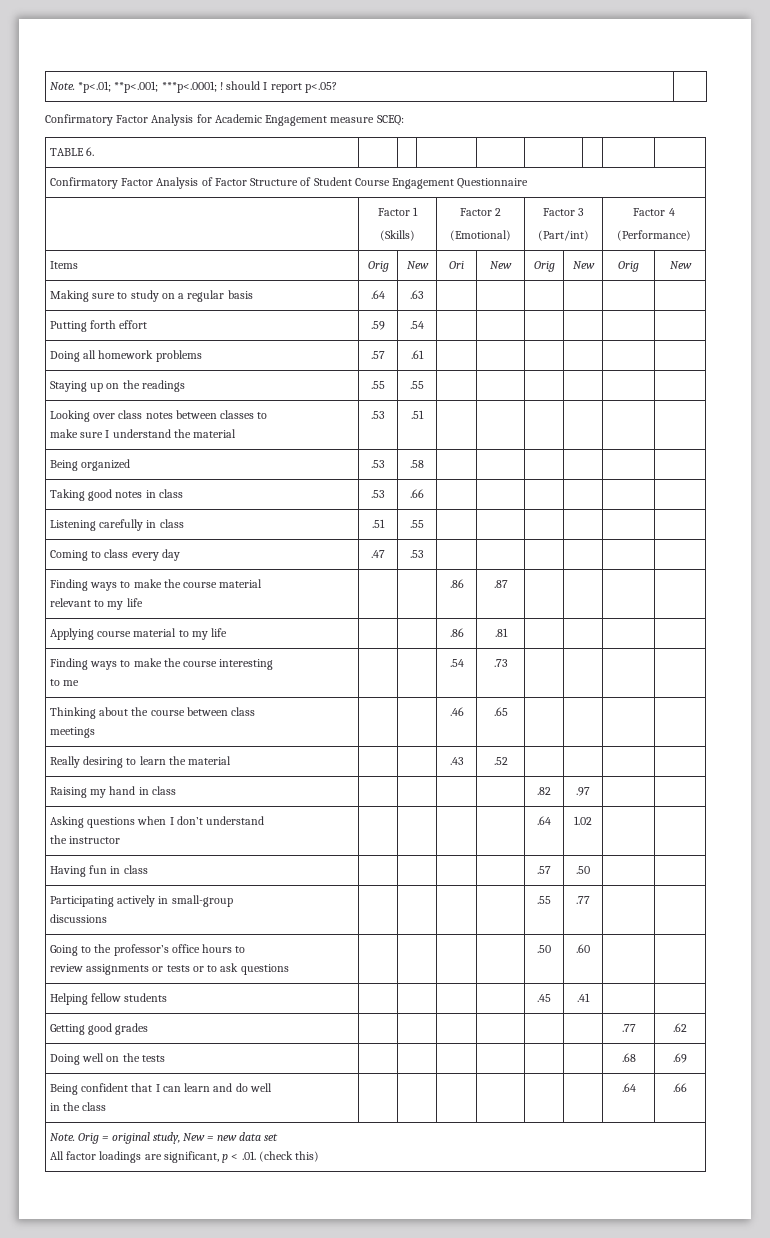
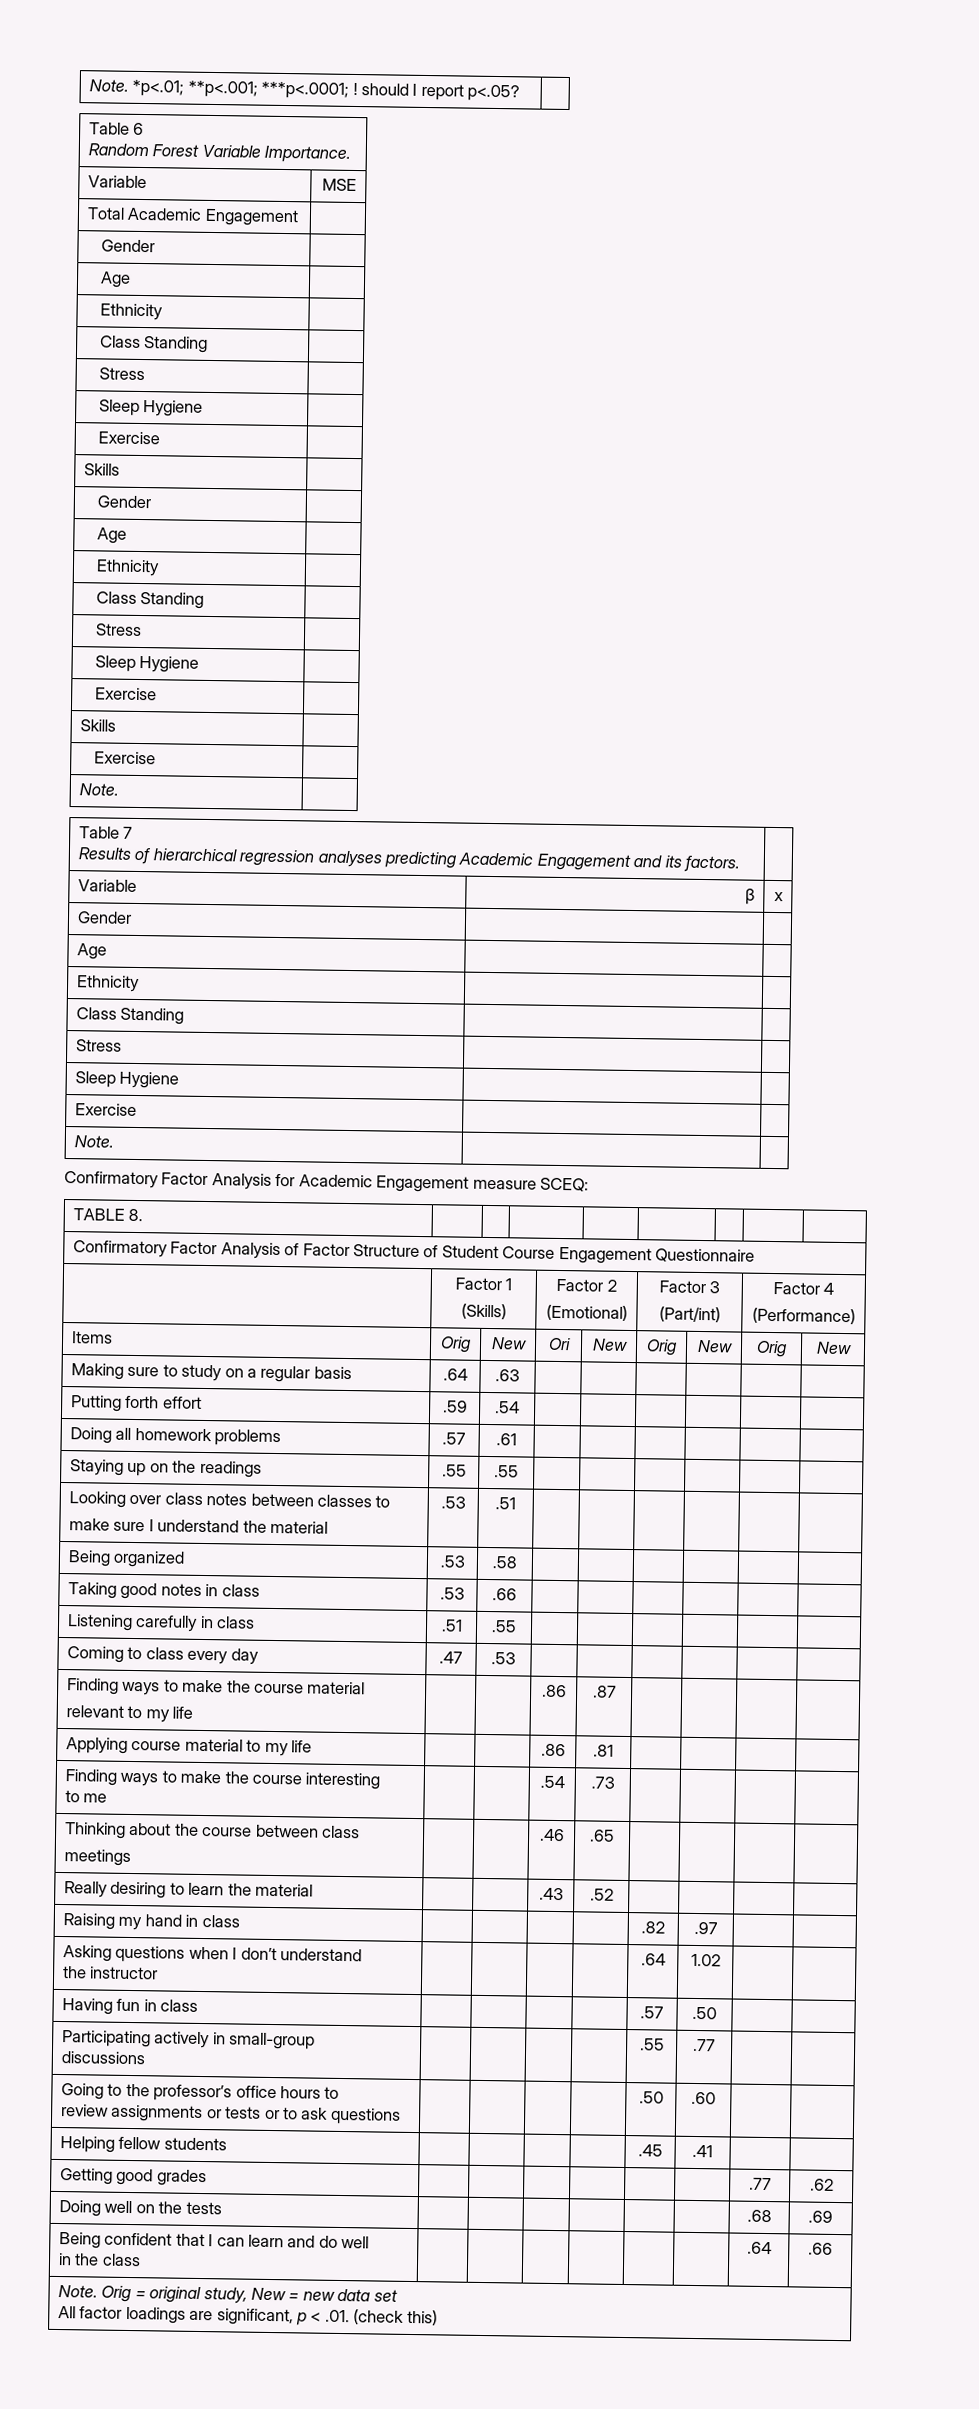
(337, 87) none -> [88,122,145,136] [87,143,352,163] [87,175,147,189] [322,178,358,192] [86,207,299,227] [100,239,155,253] [99,271,131,288] [99,303,163,321] [99,335,209,353] [98,367,145,381] [98,399,204,417] [97,431,160,445] [83,463,120,476] [96,495,151,509] [96,527,127,544] [95,559,160,577] [95,591,205,609] [95,623,142,637] [94,655,200,673] [94,687,157,701] [79,719,116,732] [93,751,156,765] [78,783,119,796] [78,826,134,839] [77,847,741,873] [77,879,137,892] [745,888,756,905] [774,891,785,902] [76,911,132,924] [76,943,107,960] [75,975,140,993] [75,1007,185,1025] [75,1039,122,1052] [74,1071,180,1089] [74,1103,137,1116] [73,1135,114,1148] // Table 6 // Random Forest Variable Importance. // Variable | MSE // Total Academic Engagement | // Gender | // Age | // Ethnicity | // Class Standing | // Stress | // Sleep Hygiene | // Exercise | // Skills | // Gender | // Age | // Ethnicity | // Class Standing | // Stress | // Sleep Hygiene | // Exercise | // Skills | // Exercise | // Note. | // Table 7 // Results of hierarchical regression analyses predicting Academic Engagement and its factors. | // Variable | β | x // Gender | | // Age | | // Ethnicity | | // Class Standing | | // Stress | | // Sleep Hygiene | | // Exercise | | // Note. | |
[86,147,95,156] 6. -> [128,1208,144,1222] 8.

